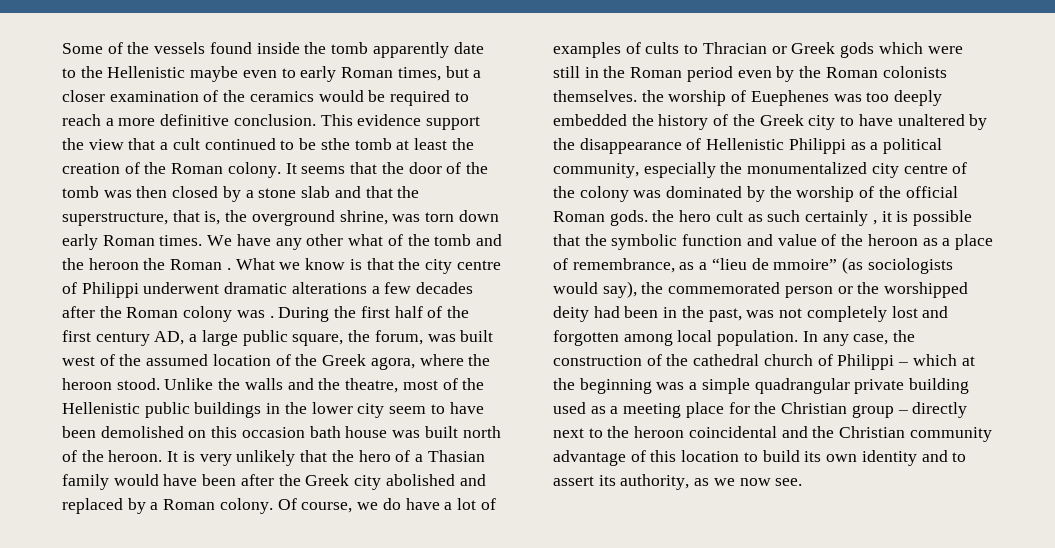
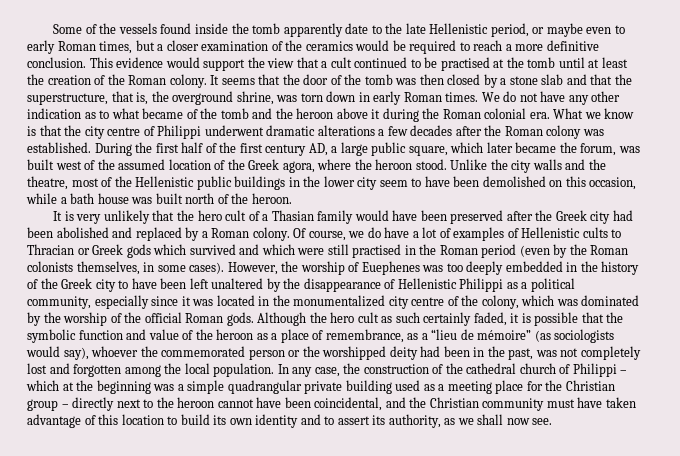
[107,66,186,78] Hellenistic -> [405,23,545,37] late Hellenistic period, or
(422, 120) none -> [165,57,200,68] would
[320,138,392,150] sthe tomb -> [440,57,585,71] practised at the tomb until
(499, 216) none -> [358,92,370,102] in
(233, 240) none -> [503,91,538,102] do not
[348,234,384,246] what -> [27,108,184,119] indication as to what became
[143,258,231,270] the Roman . -> [336,108,550,122] above it during the Roman colonial era.
[269,316,274,318] . -> [27,142,91,153] established.
(344, 340) none -> [450,142,557,153] which later became
(241, 384) none -> [511,160,532,173] city
[241,427,305,438] occasion -> [589,177,637,190] [26,193,67,204] occasion, while a
(163, 456) none -> (292, 198) //
(391, 456) none -> [225,210,247,221] cult
(237, 480) none -> [450,210,504,224] preserved
(382, 482) none -> [612,210,633,221] [27,227,53,238] had been
(641, 48) none -> [521,227,581,238] Hellenistic
(923, 48) none -> [189,244,295,255] survived and which
(580, 72) none -> [352,244,402,258] practised
[737,70,772,78] even -> [519,245,550,257] (even
[553,90,637,102] themselves. -> [76,261,278,275] themselves, in some cases). However,
(627, 120) none -> [566,262,578,272] in
(893, 120) none -> [160,278,209,289] been left
(716, 170) none -> [151,295,270,306] since it was located in
[579,186,629,202] colony -> [481,295,555,309] colony, which
(648, 218) none -> [257,312,307,326] Although
[872,220,877,225] , -> [473,312,507,326] faded,
[773,259,838,270] mmoire” -> [477,330,532,340] mémoire”
(637, 289) none -> [91,346,139,357] whoever
(673, 339) none -> [164,363,182,374] the
[688,426,777,438] coincidental -> [217,397,383,411] cannot have been coincidental,
(992, 434) none -> [546,397,636,408] must have taken
(735, 482) none -> [477,414,504,425] shall

